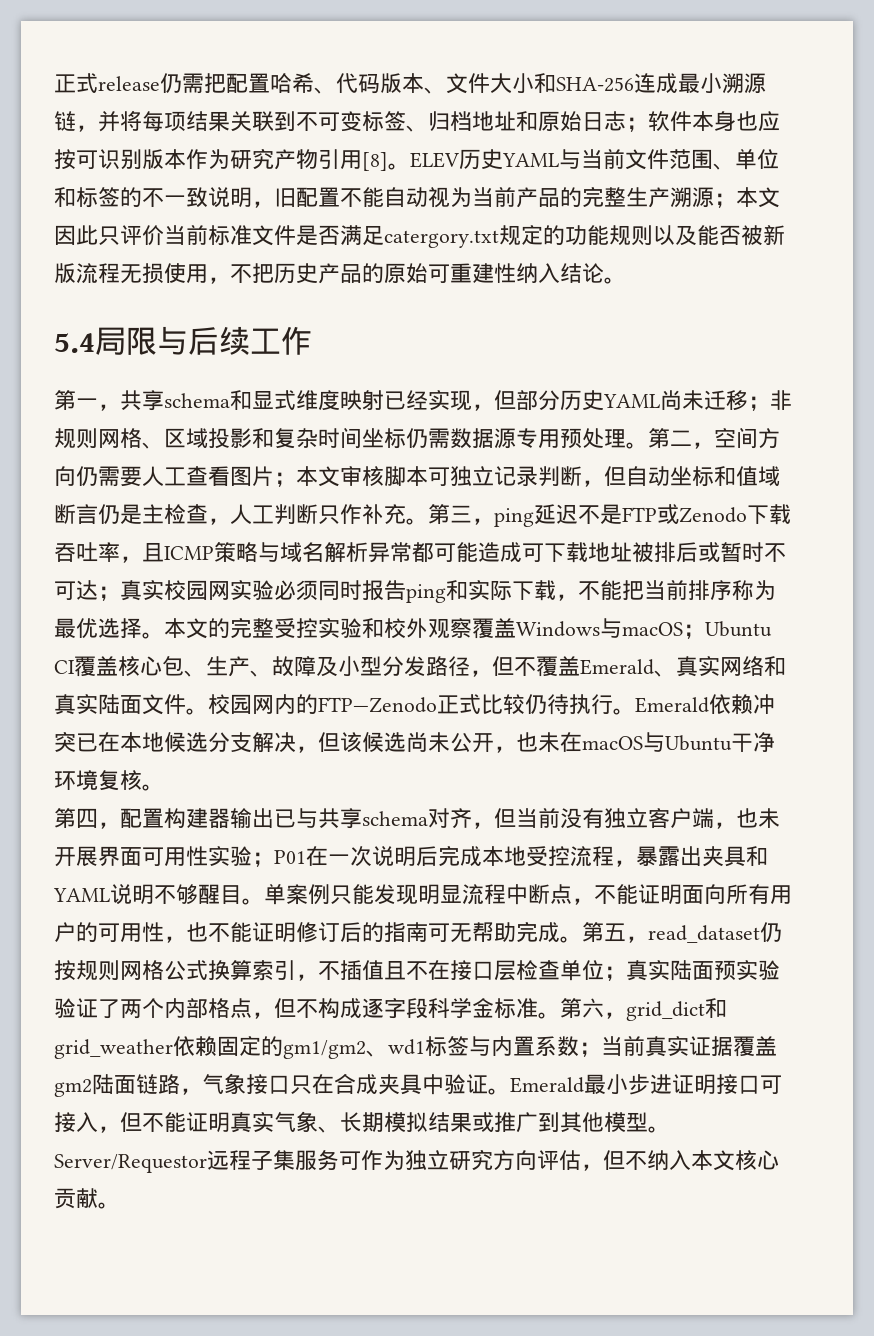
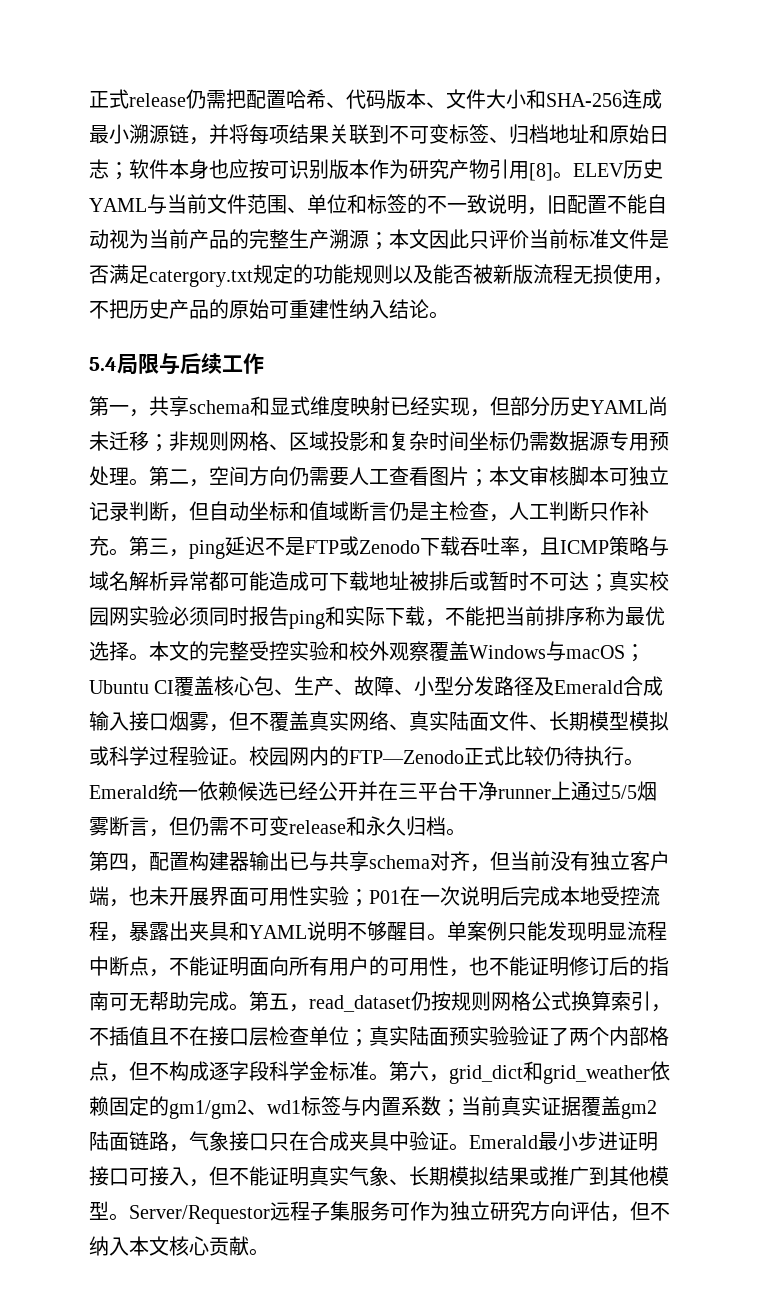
[316,656,338,677] 及 -> [394,689,415,695] 、
(470, 666) none -> [534,676,664,696] [89,711,209,731] 及Emerald合成输入接口烟雾
[580,659,676,677] Emerald、 -> (309, 720) none
[764,656,786,676] 和 -> [389,724,409,730] 、
(186, 704) none -> [529,711,669,731] [89,746,229,766] 、长期模型模拟或科学过程验证
[709,694,775,714] [54,731,775,753] [54,770,142,791] 依赖冲突已在本地候选分支解决，但该候选尚未公开，也未在macOS与Ubuntu干净环境复核 -> [158,781,657,801] [89,816,446,837] 统一依赖候选已经公开并在三平台干净runner上通过5/5烟雾断言，但仍需不可变release和永久归档

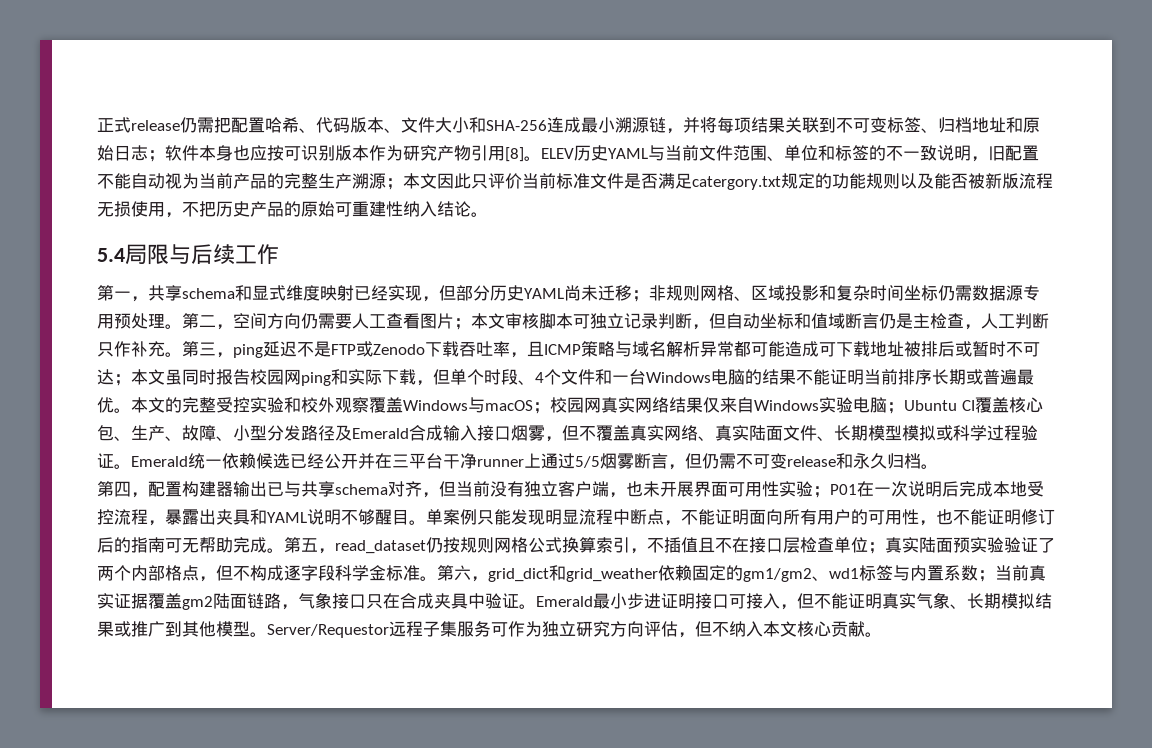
[609,571,669,591] [89,606,209,626] 真实校园网实验必须 -> [131,369,182,385] 本文虽
(289, 616) none -> [250,369,301,385] 校园网
[445,606,665,626] [89,641,129,661] 不能把当前排序称为最优选择 -> [433,369,1034,385] [97,397,114,413] 但单个时段、4个文件和一台Windows电脑的结果不能证明当前排序长期或普遍最优
(645, 653) none -> [550,397,904,414] 校园网真实网络结果仅来自Windows实验电脑；
[249,746,644,766] 校园网内的FTP—Zenodo正式比较仍待执行。 -> (131, 466) none

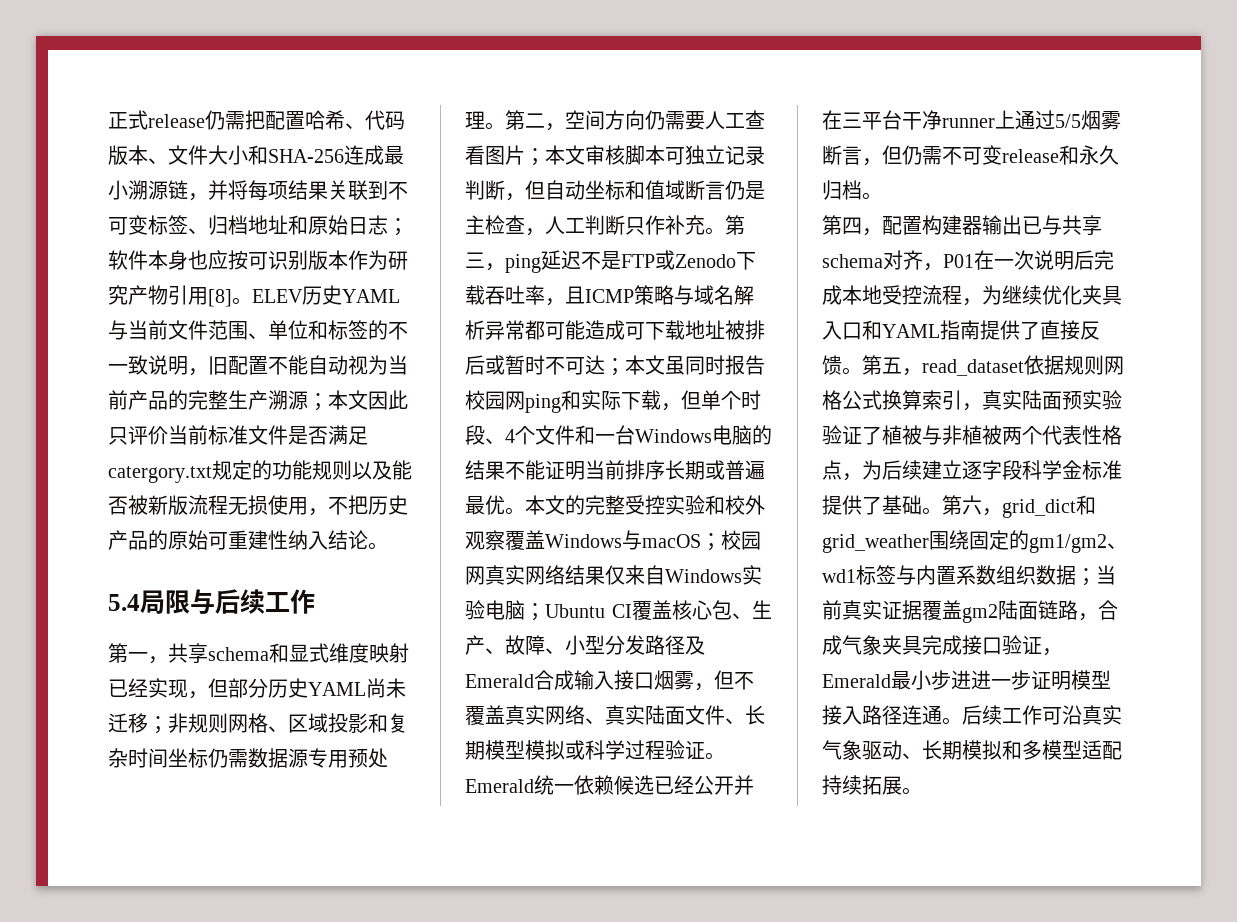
[439,481,830,498] 但当前没有独立客户端，也未开展界面可用性实验； -> (943, 267) none
[165,509,1055,526] [97,537,267,553] 暴露出夹具和YAML说明不够醒目。单案例只能发现明显流程中断点，不能证明面向所有用户的可用性，也不能证明修订后的指南可无帮助完成 -> [982,285,1122,305] [822,320,1100,340] [822,355,842,375] 为继续优化夹具入口和YAML指南提供了直接反馈
[426,537,460,553] 仍按 -> [1024,355,1064,375] 依据
[647,537,885,554] 不插值且不在接口层检查单位； -> (982, 407) none
[97,565,284,582] 两个内部格点，但不构成 -> [882,425,1122,445] [822,460,962,481] 植被与非植被两个代表性格点，为后续建立
(420, 573) none -> [822,495,922,515] 提供了基础
[658,565,692,581] 依赖 -> [929,530,969,550] 围绕
(978, 573) none -> [996,565,1076,585] 组织数据
[298,592,882,610] 气象接口只在合成夹具中验证。Emerald最小步进证明接口可接入，但不能证明 -> [1098,600,1118,620] [822,635,1062,656] [822,670,1111,690] [822,705,1082,725] 合成气象夹具完成接口验证，Emerald最小步进进一步证明模型接入路径连通。后续工作可沿
(950, 600) none -> [862,740,902,760] 驱动
[1035,593,1052,609] [97,621,865,638] 结果或推广到其他模型。Server/Requestor远程子集服务可作为独立研究方向评估，但不纳入本文核心贡献 -> [1002,740,1122,760] [822,775,902,795] 和多模型适配持续拓展

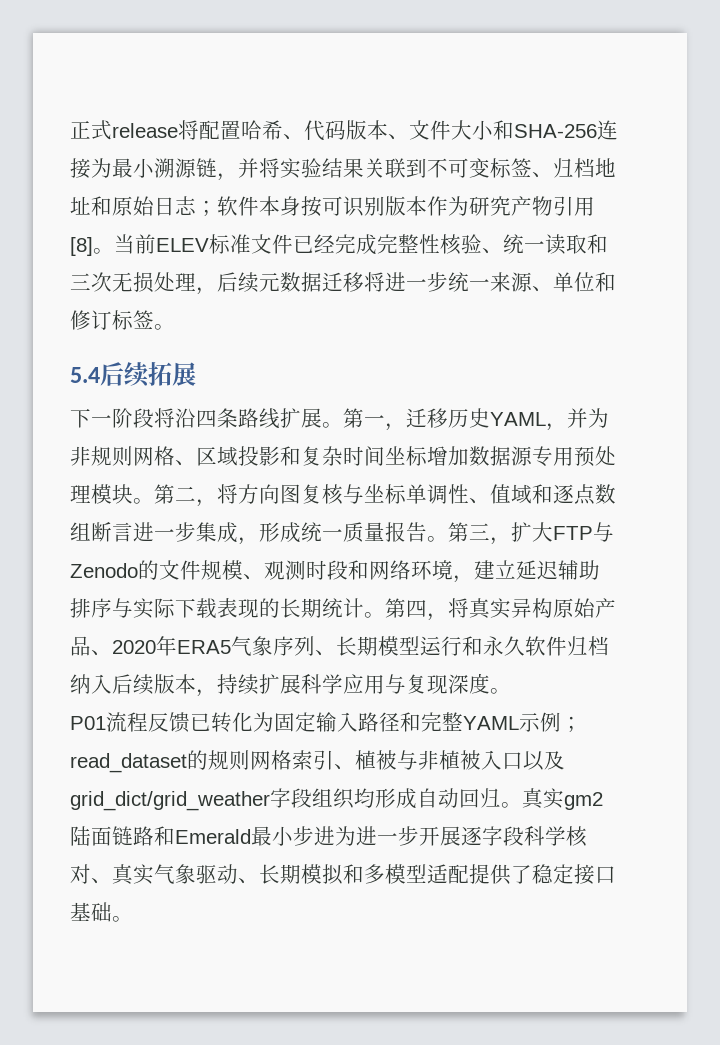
[205,110,265,130] 仍需把 -> [178,120,199,140] 将
[364,145,384,165] 成 -> [70,158,112,179] 接为
[248,180,288,201] 每项 -> [280,158,322,179] 实验
[188,250,228,270] 也应 -> (301, 206) none
[252,285,400,305] [108,320,408,340] [108,355,408,376] [108,390,408,411] [108,425,368,445] [108,460,412,483] [108,495,408,516] [108,530,388,550] [108,589,315,614] [108,643,409,664] [108,678,406,699] [108,713,168,734] ELEV历史YAML与当前文件范围、单位和标签的不一致说明，旧配置不能自动视为当前产品的完整生产溯源；本文因此只评价当前标准文件是否满足catergory.txt规定的功能规则以及能否被新版流程无损使用，不把历史产品的原始可重建性纳入结论。 // 5.4局限与后续工作 // 第一，共享schema和显式维度映射已经实现，但部分历史YAML尚未迁移； -> [114,234,608,255] [70,272,616,295] [70,310,175,330] [70,362,196,387] [70,408,609,431] 当前ELEV标准文件已经完成完整性核验、统一读取和三次无损处理，后续元数据迁移将进一步统一来源、单位和修订标签。 // 5.4后续拓展 // 下一阶段将沿四条路线扩展。第一，迁移历史YAML，并为
[208,748,248,768] 仍需 -> [427,446,469,466] 增加
(485, 120) none -> [91,484,133,504] 模块
[565,110,765,130] [465,145,765,166] [465,180,765,201] [465,215,745,236] [465,250,756,273] [465,285,754,306] [465,320,765,340] [465,355,765,376] [465,390,761,413] [465,425,772,445] [465,460,765,480] [465,495,765,515] [465,530,761,551] [465,565,762,585] [465,600,772,621] [465,635,705,655] [465,670,754,691] [465,705,765,725] [465,740,725,760] [465,775,754,795] [822,110,1121,130] [822,145,1119,166] [822,180,882,200] [822,215,1102,236] [822,250,1114,271] [822,285,1122,306] [822,320,1100,340] [822,355,1124,376] [822,390,1122,411] [822,425,1122,445] [822,460,1122,481] [822,495,1096,518] [822,530,1127,553] [822,565,1116,586] [822,600,1118,623] [822,635,1062,656] [822,670,1111,690] [822,705,1082,725] 空间方向仍需要人工查看图片；本文审核脚本可独立记录判断，但自动坐标和值域断言仍是主检查，人工判断只作补充。第三，ping延迟不是FTP或Zenodo下载吞吐率，且ICMP策略与域名解析异常都可能造成可下载地址被排后或暂时不可达；本文虽同时报告校园网ping和实际下载，但单个时段、4个文件和一台Windows电脑的结果不能证明当前排序长期或普遍最优。本文的完整受控实验和校外观察覆盖Windows与macOS；校园网真实网络结果仅来自Windows实验电脑；Ubuntu CI覆盖核心包、生产、故障、小型分发路径及Emerald合成输入接口烟雾，但不覆盖真实网络、真实陆面文件、长期模型模拟或科学过程验证。Emerald统一依赖候选已经公开并在三平台干净runner上通过5/5烟雾断言，但仍需不可变release和永久归档。 // 第四，配置构建器输出已与共享schema对齐，P01在一次说明后完成本地受控流程，为继续优化夹具入口和YAML指南提供了直接反馈。第五，read_dataset依据规则网格公式换算索引，真实陆面预实验验证了植被与非植被两个代表性格点，为后续建立逐字段科学金标准提供了基础。第六，grid_dict和grid_weather围绕固定的gm1/gm2、wd1标签与内置系数组织数据；当前真实证据覆盖gm2陆面链路，合成气象夹具完成接口验证，Emerald最小步进进一步证明模型接入路径连通。后续工作可沿 -> [217,484,616,505] [70,522,614,545] [70,560,600,583] [70,598,616,621] [70,636,609,656] [70,673,511,697] [70,712,582,733] [70,750,565,773] [70,788,603,811] [70,826,587,847] [70,864,112,884] 将方向图复核与坐标单调性、值域和逐点数组断言进一步集成，形成统一质量报告。第三，扩大FTP与Zenodo的文件规模、观测时段和网络环境，建立延迟辅助排序与实际下载表现的长期统计。第四，将真实异构原始产品、2020年ERA5气象序列、长期模型运行和永久软件归档纳入后续版本，持续扩展科学应用与复现深度。 // P01流程反馈已转化为固定输入路径和完整YAML示例；read_dataset的规则网格索引、植被与非植被入口以及grid_dict/grid_weather字段组织均形成自动回归。真实gm2陆面链路和Emerald最小步进为进一步开展逐字段科学核对、
[822,775,902,795] 持续拓展 -> [469,864,616,885] [70,902,112,922] 提供了稳定接口基础

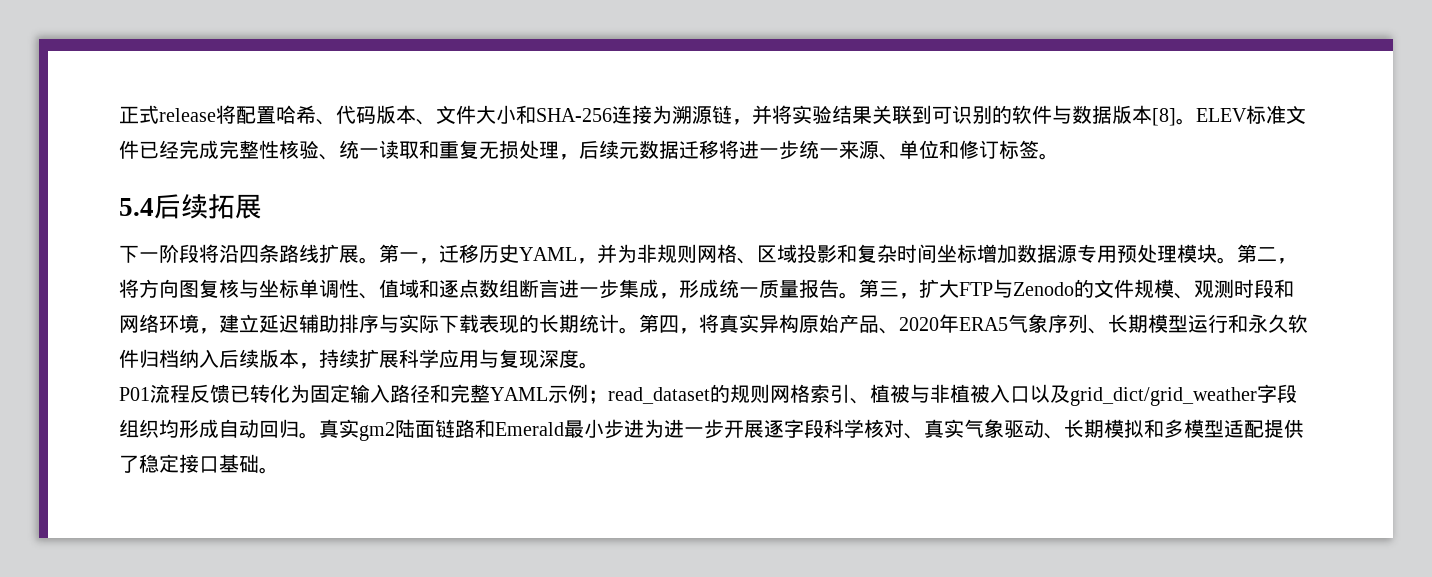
[112,158,154,178] 最小 -> (672, 114) none
[427,158,616,178] [70,196,595,217] [70,234,156,256] 不可变标签、归档地址和原始日志；软件本身按可识别版本作为研究产物引用[8]。当前 -> [932,105,1196,126] 可识别的软件与数据版本[8]。
[70,272,112,292] 三次 -> [439,140,479,159] 重复

